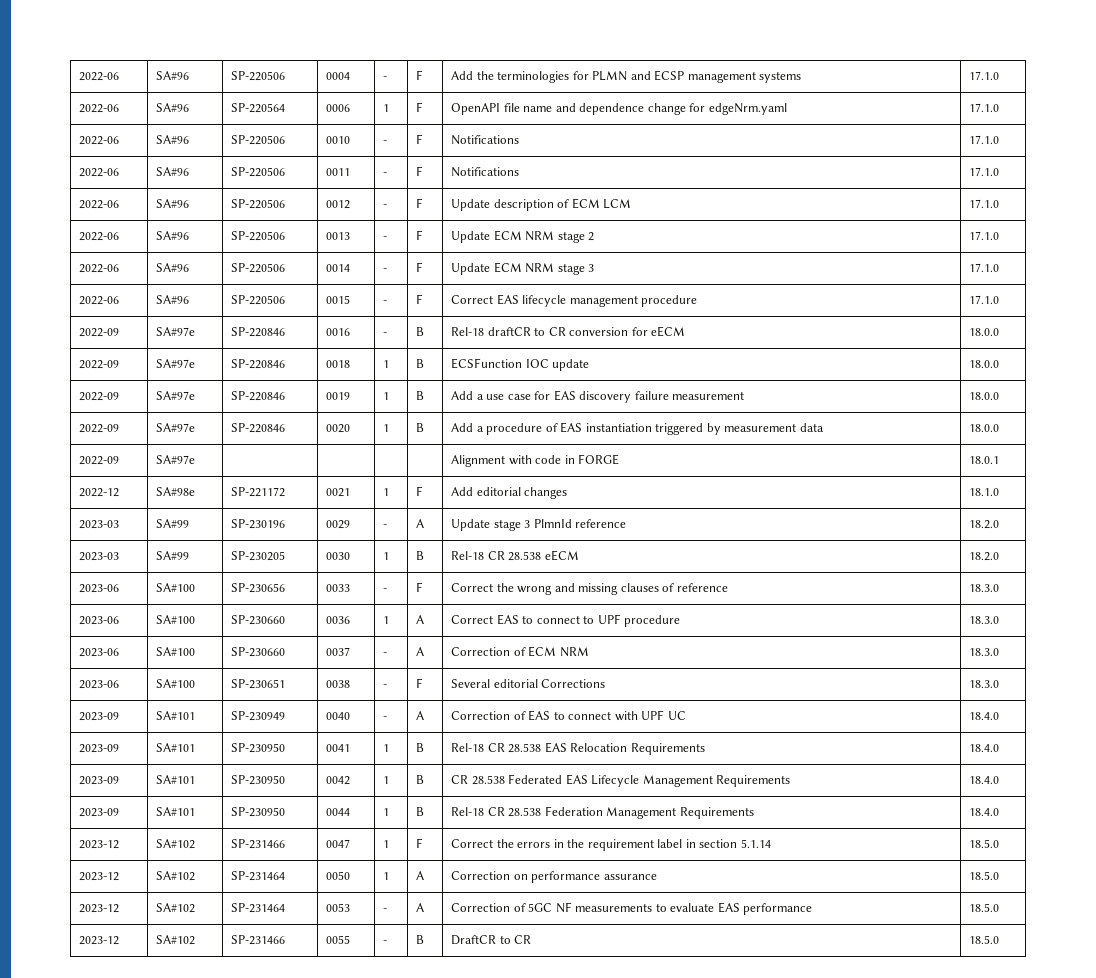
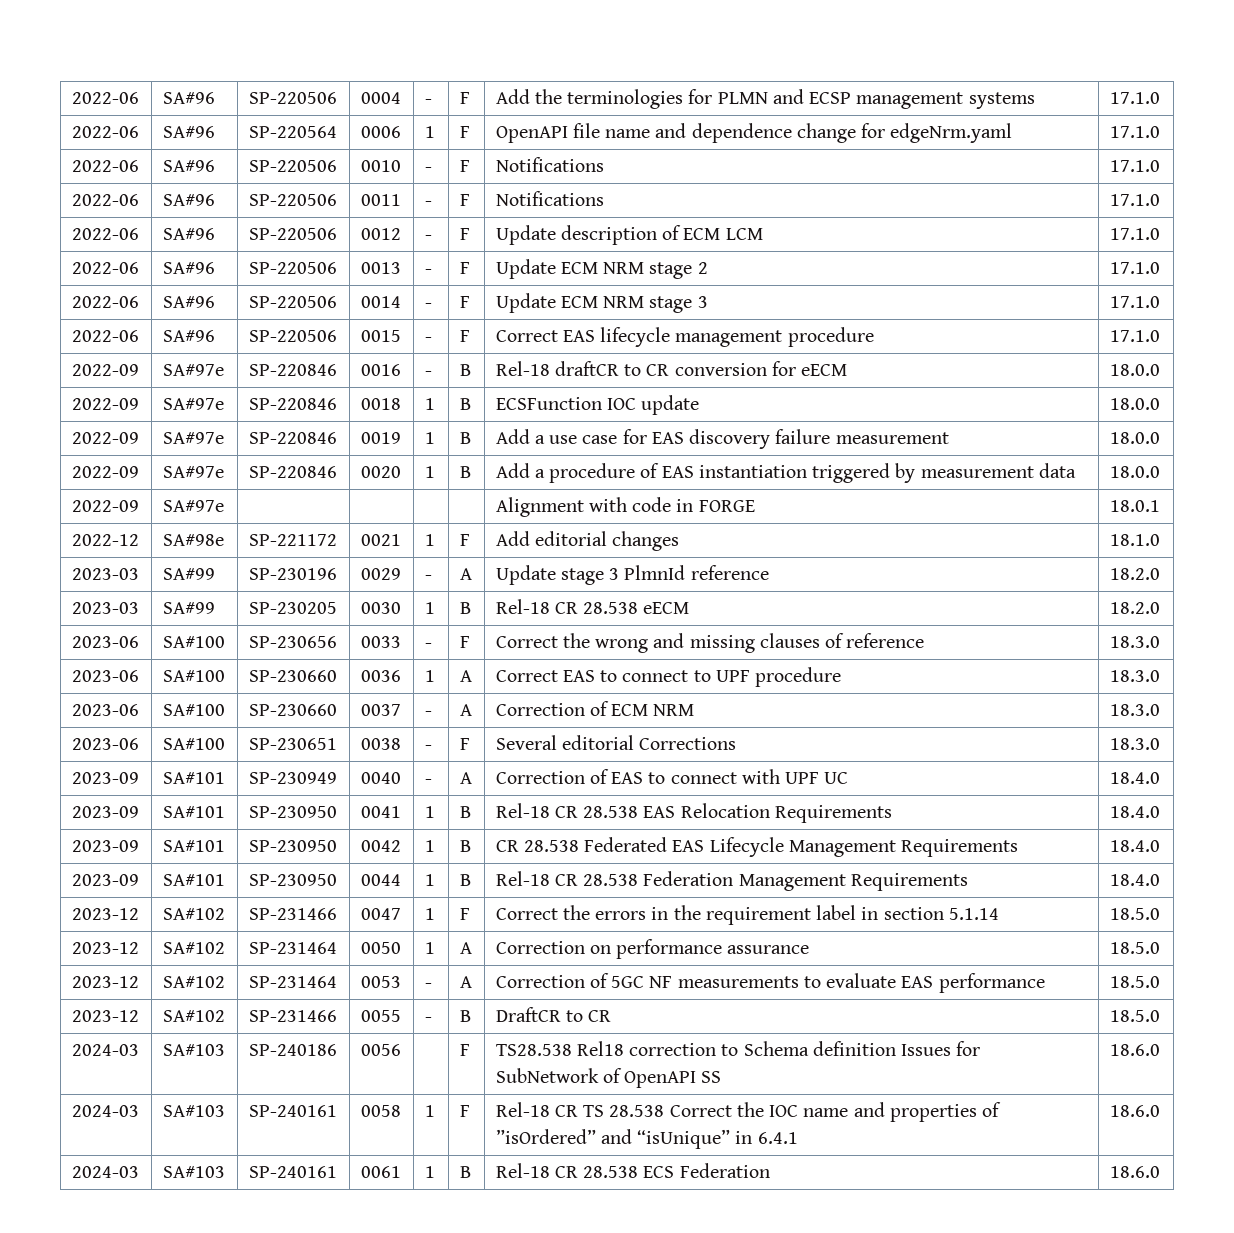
(1000, 939) none -> [71,1044,139,1056] [162,1044,225,1056] [248,1044,337,1056] [360,1044,401,1056] [459,1044,470,1056] [495,1041,981,1056] [495,1068,722,1088] [1109,1044,1160,1056] [71,1105,139,1117] [162,1105,225,1117] [248,1105,337,1117] [360,1105,401,1117] [424,1105,435,1117] [459,1105,470,1117] [495,1102,1002,1122] [495,1129,798,1149] [1109,1105,1160,1117] [71,1166,139,1178] [162,1166,225,1178] [248,1166,337,1178] [360,1166,401,1178] [424,1166,435,1178] [459,1166,471,1178] [495,1163,770,1178] [1109,1166,1160,1178] // 2024-03 | SA#103 | SP-240186 | 0056 | | F | TS28.538 Rel18 correction to Schema definition Issues for SubNetwork of OpenAPI SS | 18.6.0 // 2024-03 | SA#103 | SP-240161 | 0058 | 1 | F | Rel-18 CR TS 28.538 Correct the IOC name and properties of ”isOrdered” and “isUnique” in 6.4.1 | 18.6.0 // 2024-03 | SA#103 | SP-240161 | 0061 | 1 | B | Rel-18 CR 28.538 ECS Federation | 18.6.0

